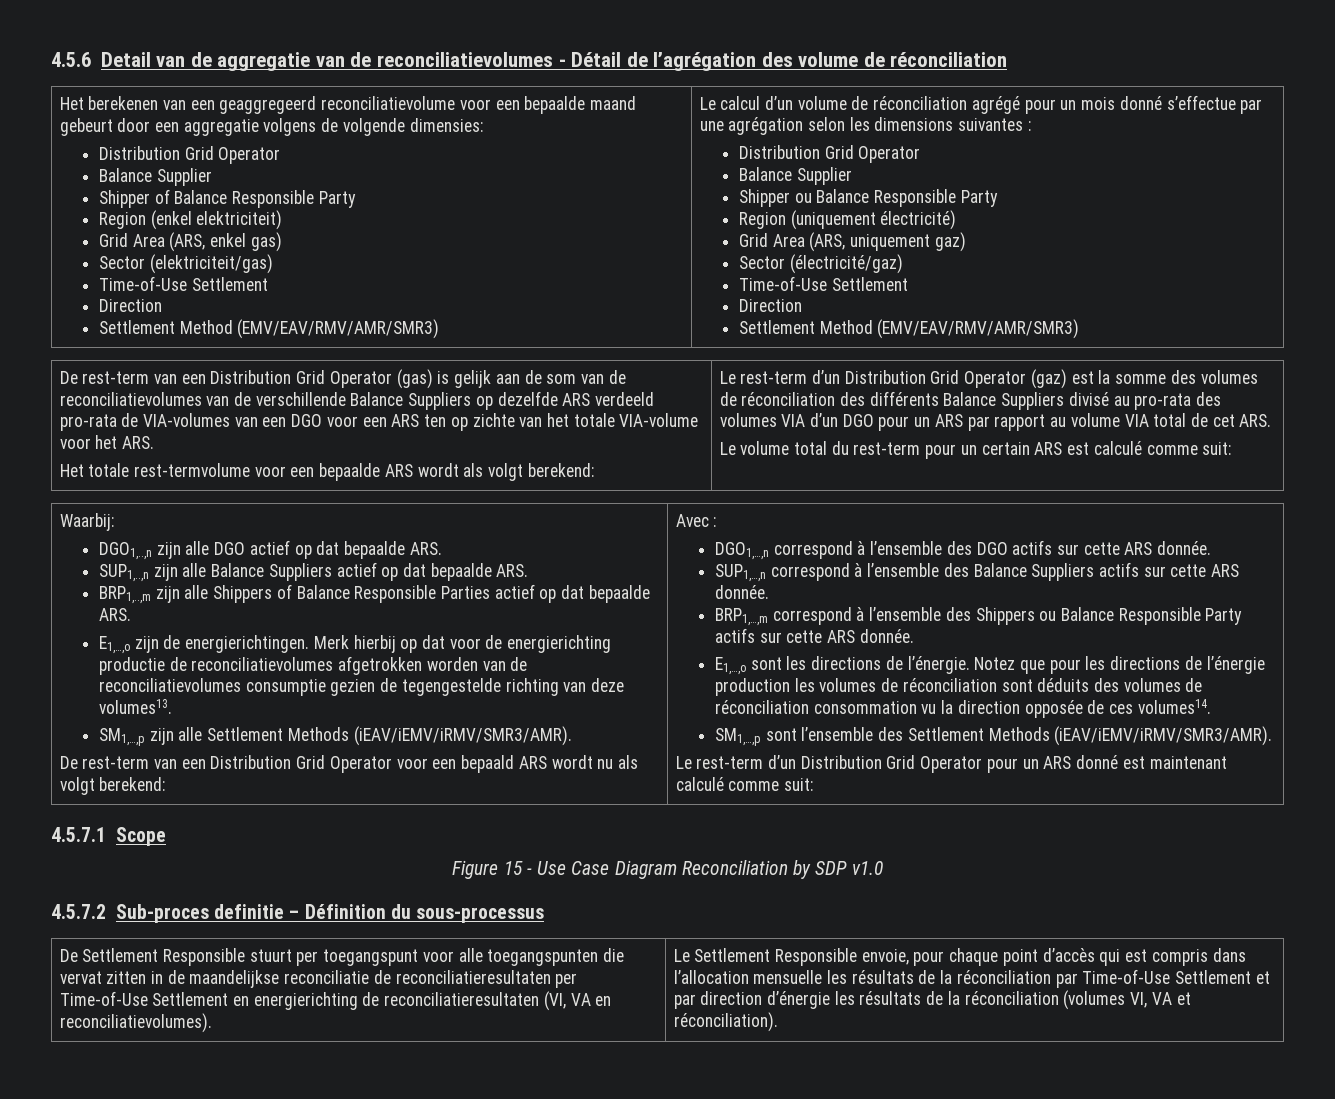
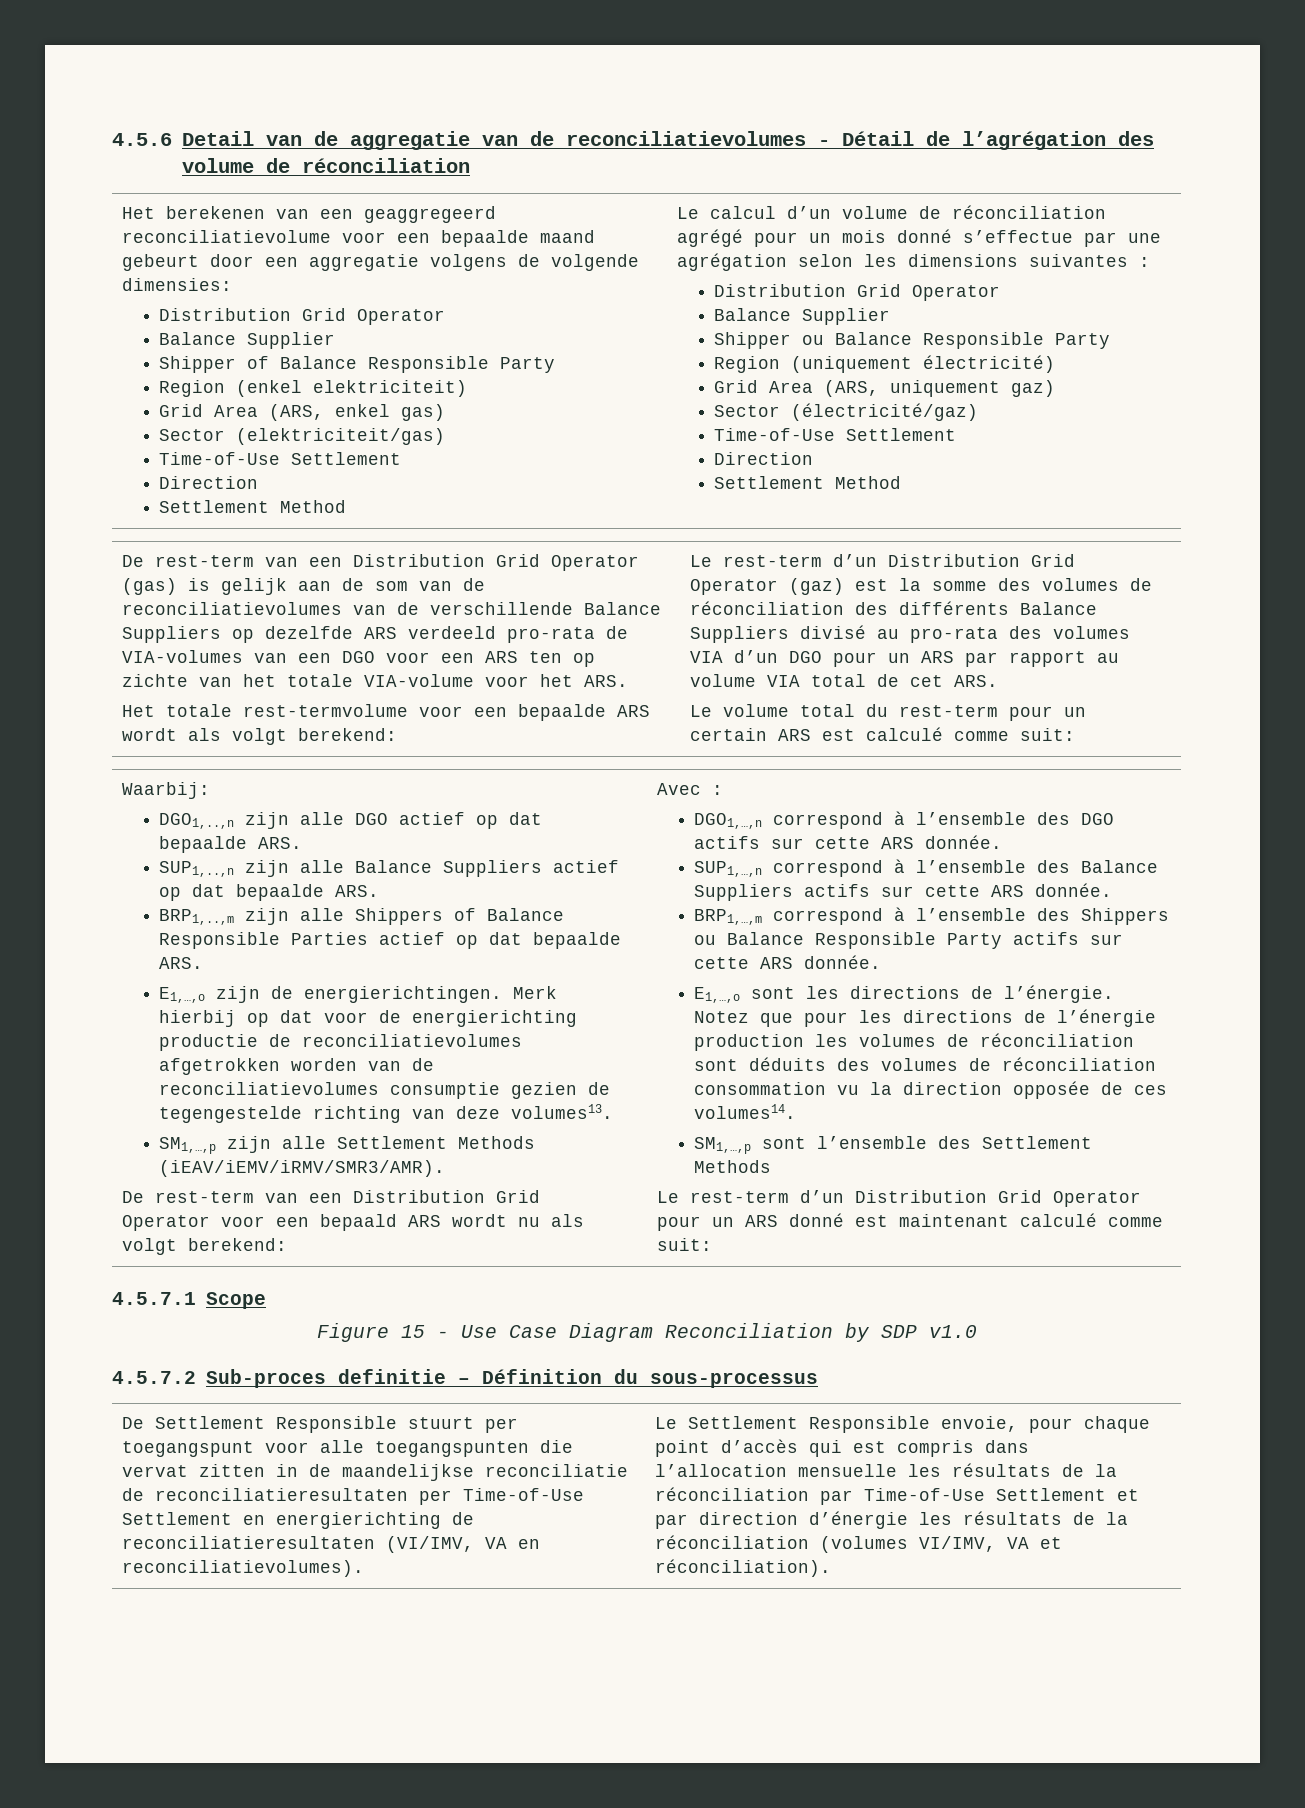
[237,319,440,339] (EMV/EAV/RMV/AMR/SMR3) -> (347, 506) none
[877,319,1080,339] (EMV/EAV/RMV/AMR/SMR3) -> (902, 482) none
[1054,726,1273,746] (iEAV/iEMV/iRMV/SMR3/AMR). -> (772, 1166) none
[543,991,566,1011] (VI, -> [386,1536,475,1553] (VI/IMV,
[1130,992,1148,1008] VI, -> [919,1536,997,1552] VI/IMV,

